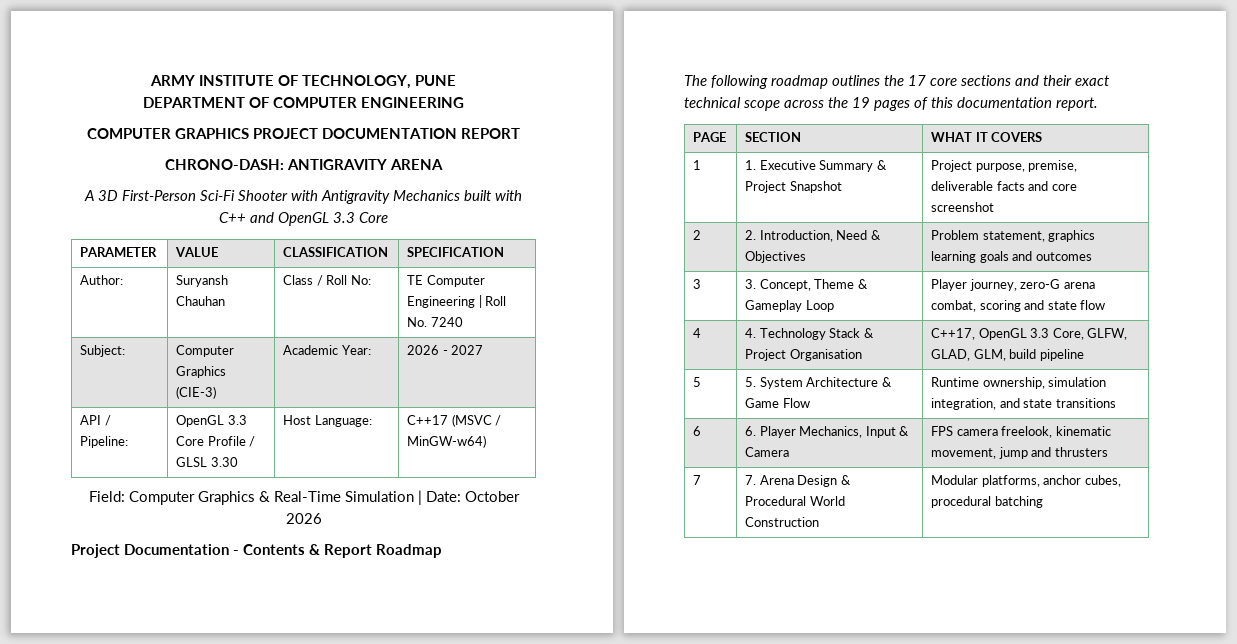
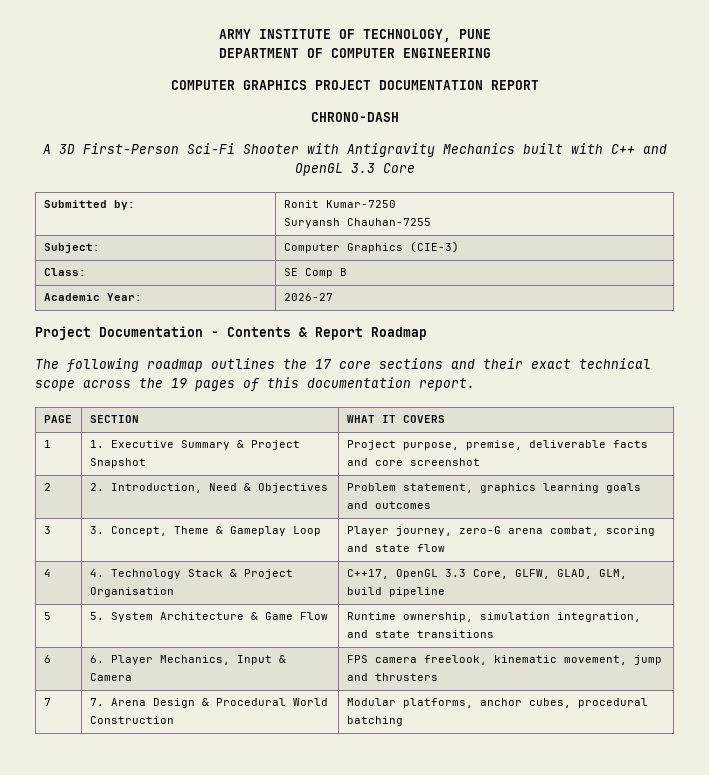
[165,159,443,170] CHRONO-DASH: ANTIGRAVITY ARENA -> [310,112,399,122] CHRONO-DASH
[80,247,158,257] [175,247,219,257] [283,247,389,257] [407,247,505,257] [80,275,124,285] [176,275,229,287] [176,296,226,306] [283,275,371,286] [407,275,485,287] [407,295,507,308] [407,317,463,327] [80,345,126,357] [176,345,235,357] [176,366,227,378] [176,386,217,399] [283,345,371,355] [407,345,484,355] [80,415,111,426] [80,436,129,448] [176,415,247,427] [176,436,256,447] [176,457,238,467] [283,415,372,427] [407,414,502,427] [407,435,487,448] [88,490,520,505] [285,513,322,524] PARAMETER | VALUE | CLASSIFICATION | SPECIFICATION // Author: | Suryansh Chauhan | Class / Roll No: | TE Computer Engineering | Roll No. 7240 // Subject: | Computer Graphics (CIE-3) | Academic Year: | 2026 - 2027 // API / Pipeline: | OpenGL 3.3 Core Profile / GLSL 3.30 | Host Language: | C++17 (MSVC / MinGW-w64) // Field: Computer Graphics & Real-Time Simulation | Date: October 2026 -> [43,200,135,210] [283,200,396,208] [283,218,431,228] [43,243,100,253] [283,241,459,253] [43,268,86,276] [283,268,347,278] [43,293,142,301] [283,293,333,301] Submitted by: | Ronit Kumar-7250 // Suryansh Chauhan-7255 // Subject: | Computer Graphics (CIE-3) // Class: | SE Comp B // Academic Year: | 2026-27

